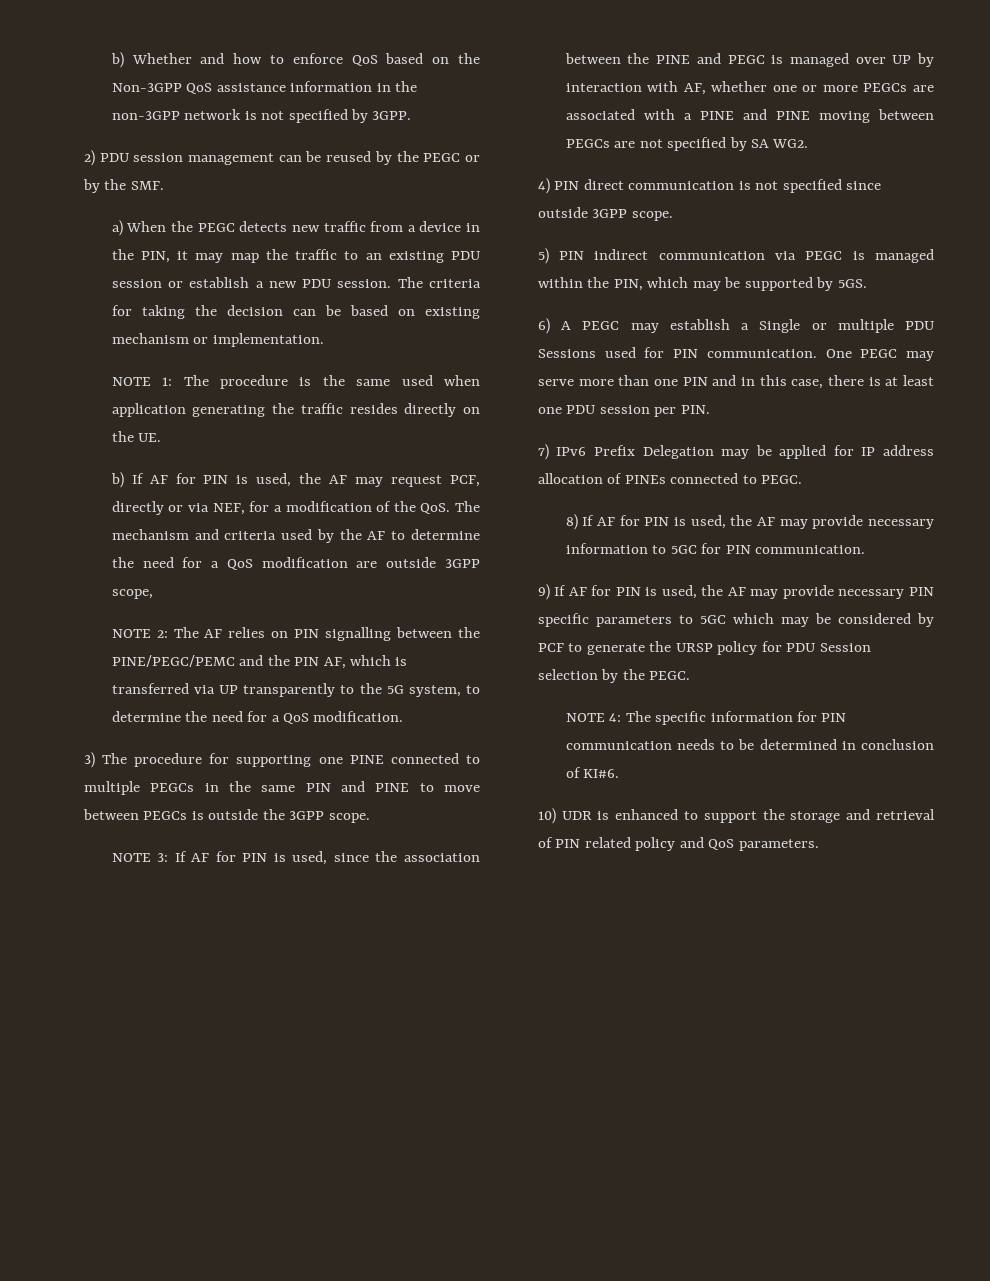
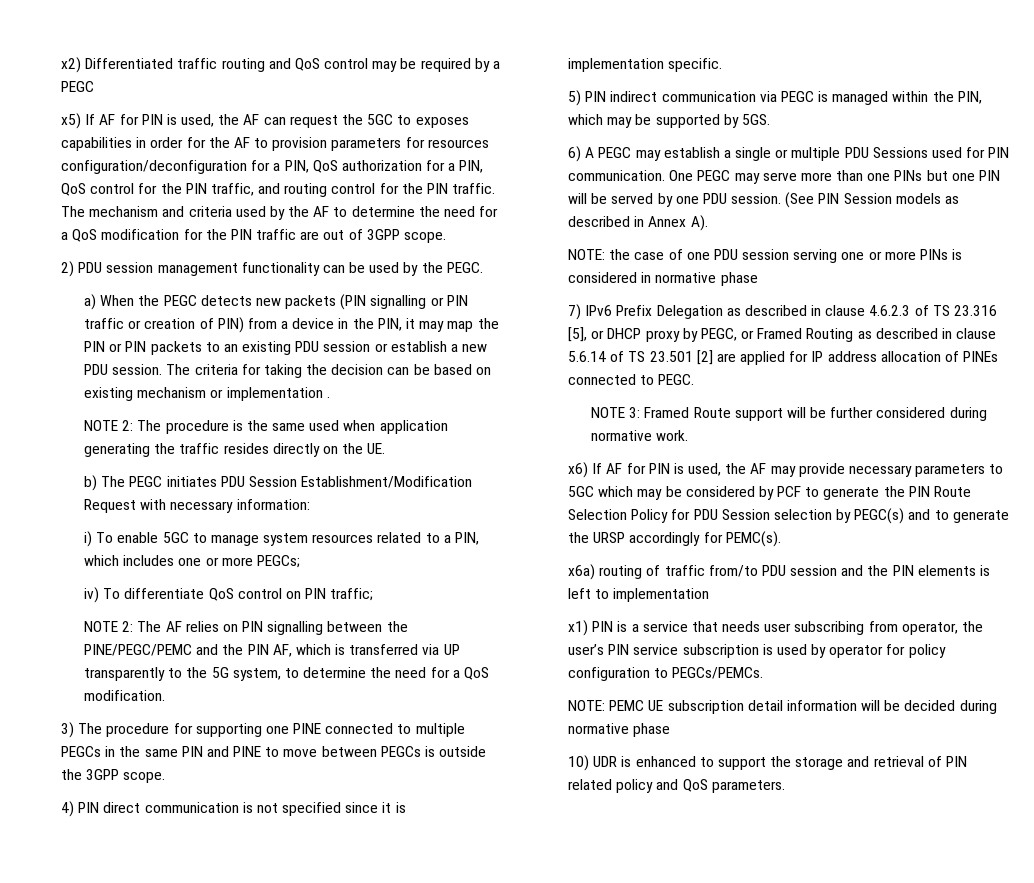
[110,52,481,68] [111,81,418,94] [111,109,412,123] b) Whether and how to enforce QoS based on the Non-3GPP QoS assistance information in the non-3GPP network is not specified by 3GPP. -> [61,57,501,73] [61,81,95,92] [61,113,469,129] [61,137,489,151] [61,160,484,174] [61,183,496,197] [61,206,499,220] [61,229,447,243] x2) Differentiated traffic routing and QoS control may be required by a PEGC // x5) If AF for PIN is used, the AF can request the 5GC to exposes capabilities in order for the AF to provision parameters for resources configuration/deconfiguration for a PIN, QoS authorization for a PIN, QoS control for the PIN traffic, and routing control for the PIN traffic. The mechanism and criteria used by the AF to determine the need for a QoS modification for the PIN traffic are out of 3GPP scope.
[278,151,480,165] [82,179,164,193] can be reused by the PEGC or by the SMF. -> [241,262,483,276] functionality can be used by the PEGC.
[323,221,366,232] traffic -> [285,294,468,310] [84,317,244,333] packets (PIN signalling or PIN traffic or creation of PIN)
[295,249,338,260] traffic -> [84,341,202,355] PIN or PIN packets
[212,333,324,347] [111,377,173,386] implementation. // NOTE 1: -> [226,387,330,401] [84,420,134,431] implementation . // NOTE 2:
[131,473,480,487] [111,501,480,515] [111,529,480,543] [111,557,480,570] [111,589,153,599] If AF for PIN is used, the AF may request PCF, directly or via NEF, for a modification of the QoS. The mechanism and criteria used by the AF to determine the need for a QoS modification are outside 3GPP scope, -> [101,476,473,488] [84,499,310,513] [84,531,480,547] [84,555,300,568] [84,587,374,603] The PEGC initiates PDU Session Establishment/Modification Request with necessary information: // i) To enable 5GC to manage system resources related to a PIN, which includes one or more PEGCs; // iv) To differentiate QoS control on PIN traffic;
[111,851,480,865] [564,53,935,67] [565,81,934,95] [565,109,934,123] [565,137,809,151] // NOTE 3: If AF for PIN is used, since the association between the PINE and PEGC is managed over UP by interaction with AF, whether one or more PEGCs are associated with a PINE and PINE moving between PEGCs are not specified by SA WG2. -> (166, 777) none
[537,207,673,221] outside 3GPP scope. -> [382,802,406,813] [568,58,723,72] it is implementation specific.
[759,319,801,333] Single -> [735,147,772,161] single
[682,375,934,389] [537,405,710,417] [537,444,772,460] PIN and in this case, there is at least one PDU session per PIN. // 7) IPv6 Prefix Delegation may be -> [894,170,1001,181] [568,192,960,208] [568,215,708,231] [568,249,963,263] [568,272,758,286] [568,304,998,320] [568,327,997,342] [568,350,736,365] PINs but one PIN will be served by one PDU session. (See PIN Session models as described in Annex A). // NOTE: the case of one PDU session serving one or more PINs is considered in normative phase // 7) IPv6 Prefix Delegation as described in clause 4.6.2.3 of TS 23.316 [5], or DHCP proxy by PEGC, or Framed Routing as described in clause 5.6.14 of TS 23.501 [2] are
[565,514,578,530] 8) -> [591,407,987,421] [591,430,689,441] [568,462,589,478] NOTE 3: Framed Route support will be further considered during normative work. // x6)
[565,543,866,554] [537,584,934,600] [537,613,589,627] information to 5GC for PIN communication. // 9) If AF for PIN is used, the AF may provide necessary PIN specific -> (913, 471) none
[675,641,758,655] URSP policy -> [908,486,972,497] [568,509,669,523] PIN Route Selection Policy
[622,669,691,680] [565,711,847,725] [565,739,935,750] [565,767,620,778] the PEGC. // NOTE 4: The specific information for PIN communication needs to be determined in conclusion of KI#6. -> [854,508,1009,524] [568,531,781,547] [568,564,991,580] [568,588,710,602] [568,620,984,636] [568,644,946,658] [568,667,764,681] [568,700,997,714] [568,723,671,737] PEGC(s) and to generate the URSP accordingly for PEMC(s). // x6a) routing of traffic from/to PDU session and the PIN elements is left to implementation // x1) PIN is a service that needs user subscribing from operator, the user’s PIN service subscription is used by operator for policy configuration to PEGCs/PEMCs. // NOTE: PEMC UE subscription detail information will be decided during normative phase

